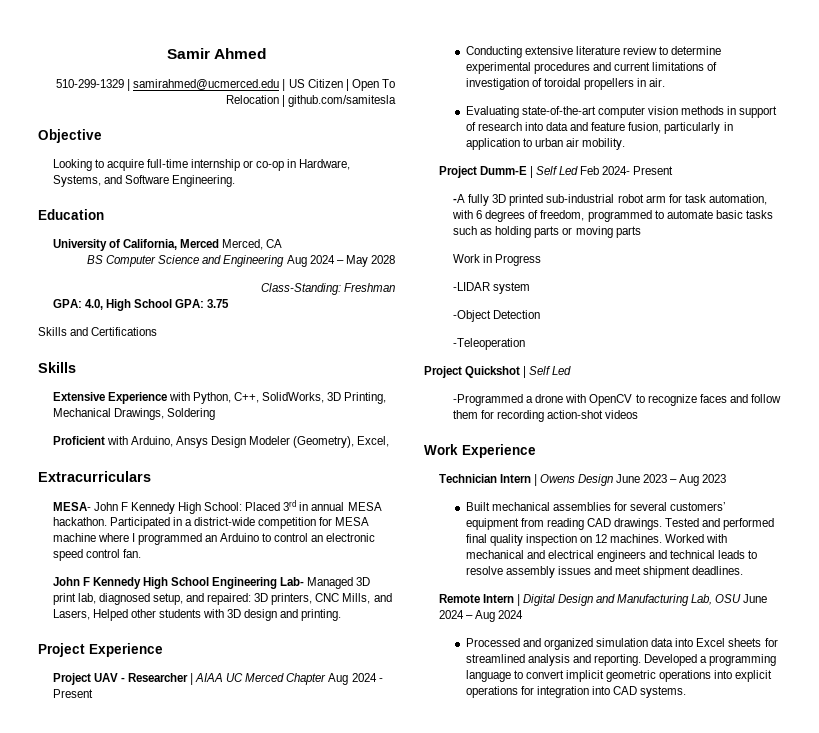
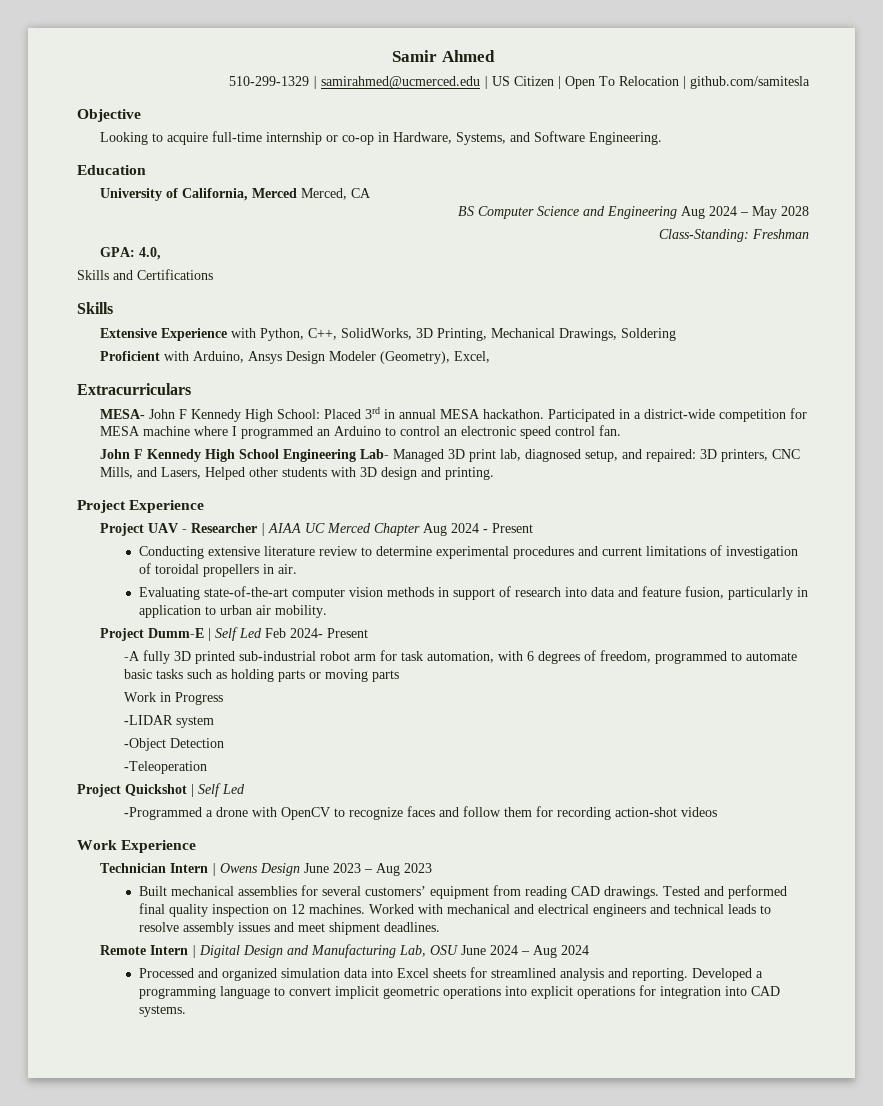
[105,299,230,311] High School GPA: 3.75 -> (162, 253) none

